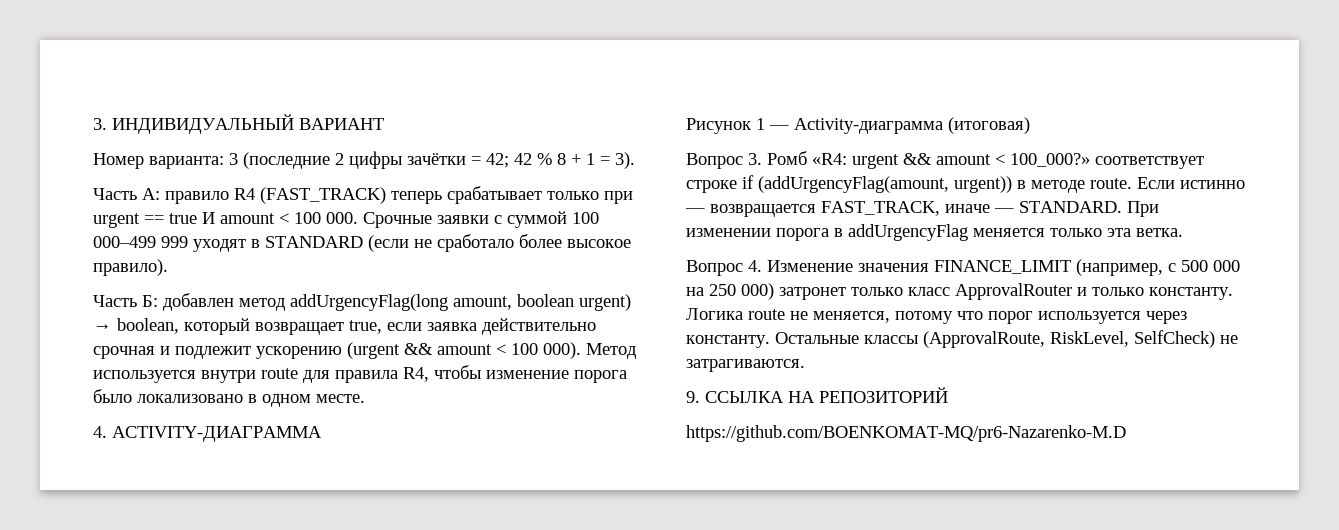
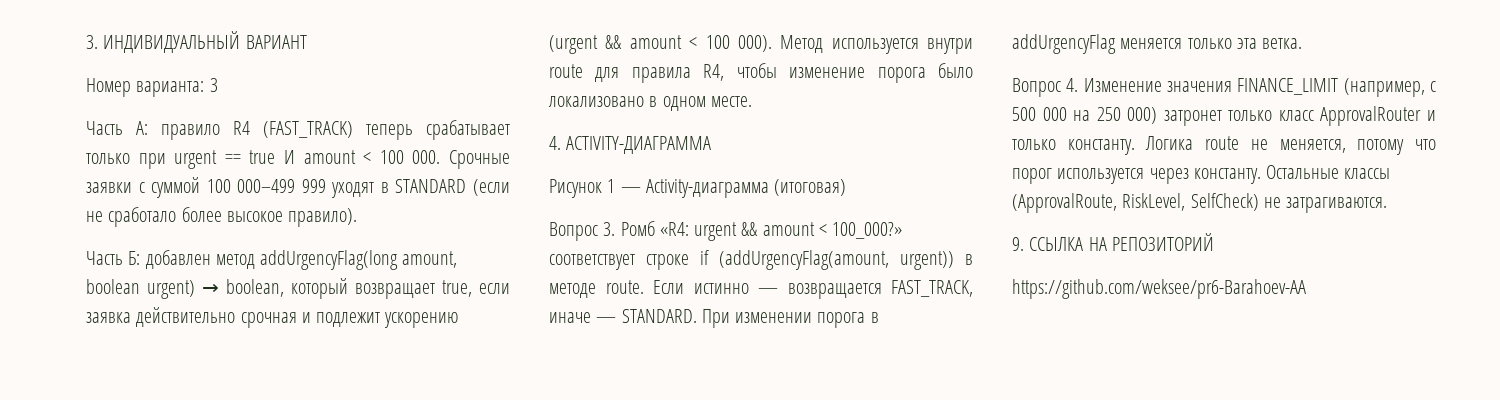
[243,151,635,169] (последние 2 цифры зачётки = 42; 42 % 8 + 1 = 3). -> (218, 85) none
[686,425,1126,442] https://github.com/BOENKOMAT-MQ/pr6-Nazarenko-M.D -> [1012,279,1306,299] https://github.com/weksee/pr6-Barahoev-AA

